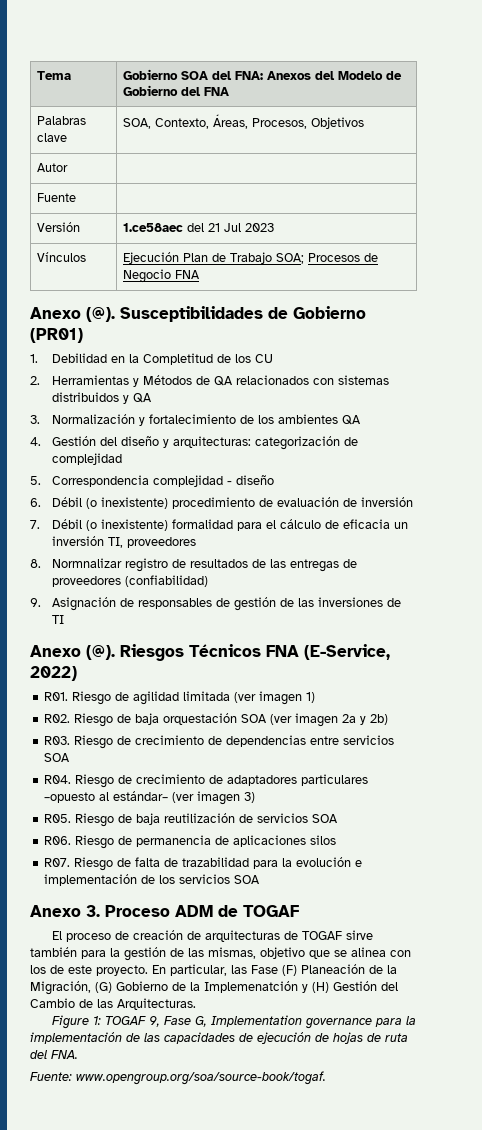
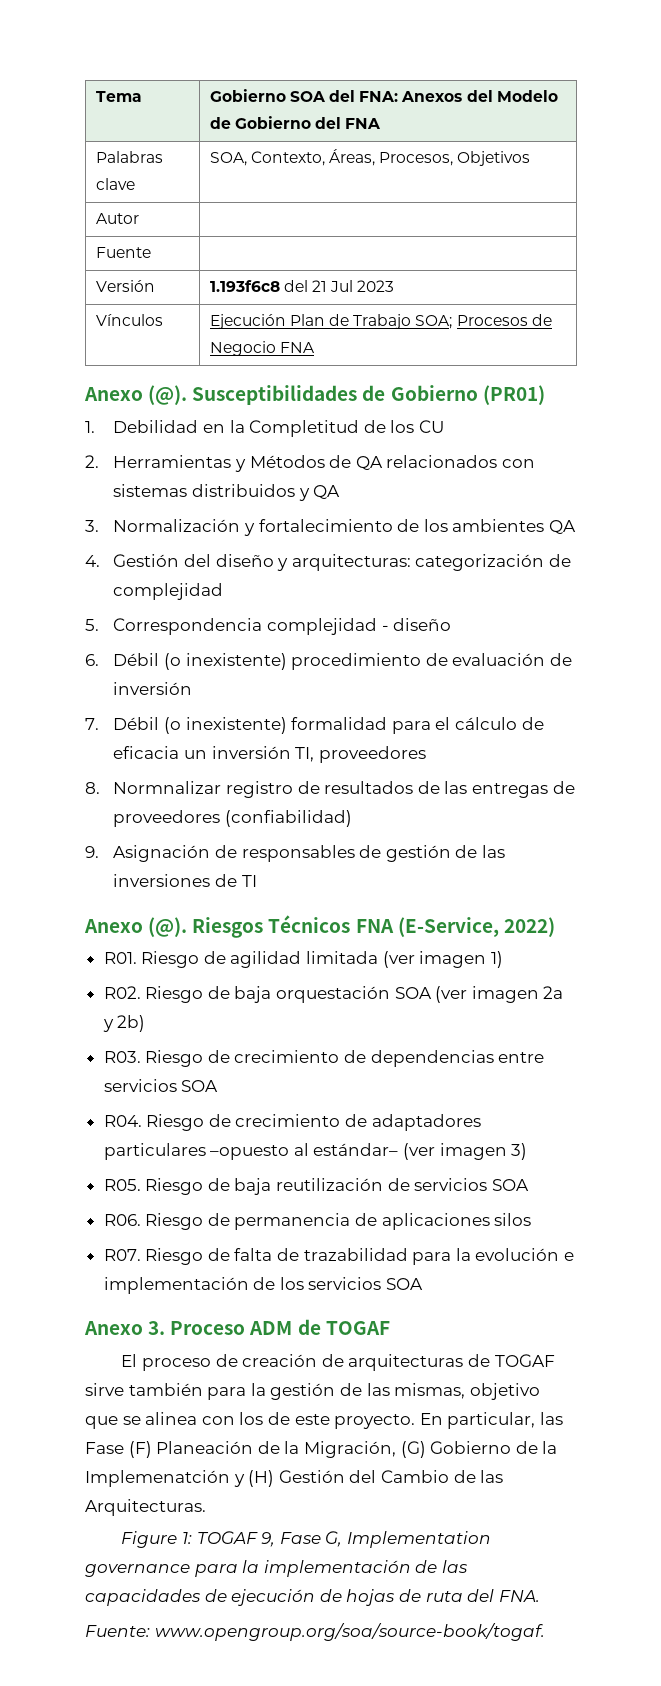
[123,223,184,232] 1.ce58aec -> [209,280,280,292] 1.193f6c8

